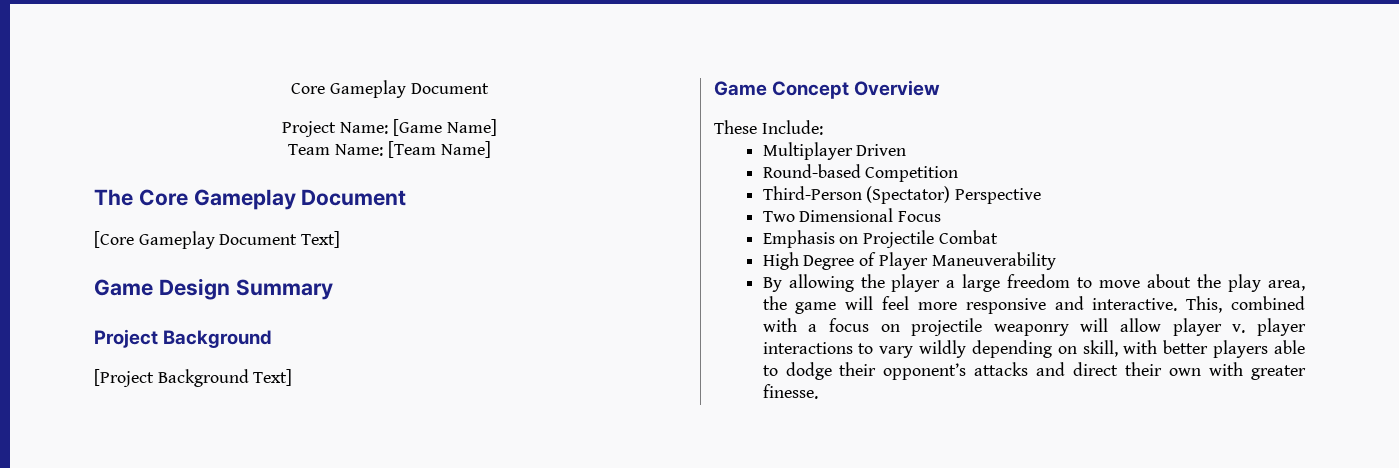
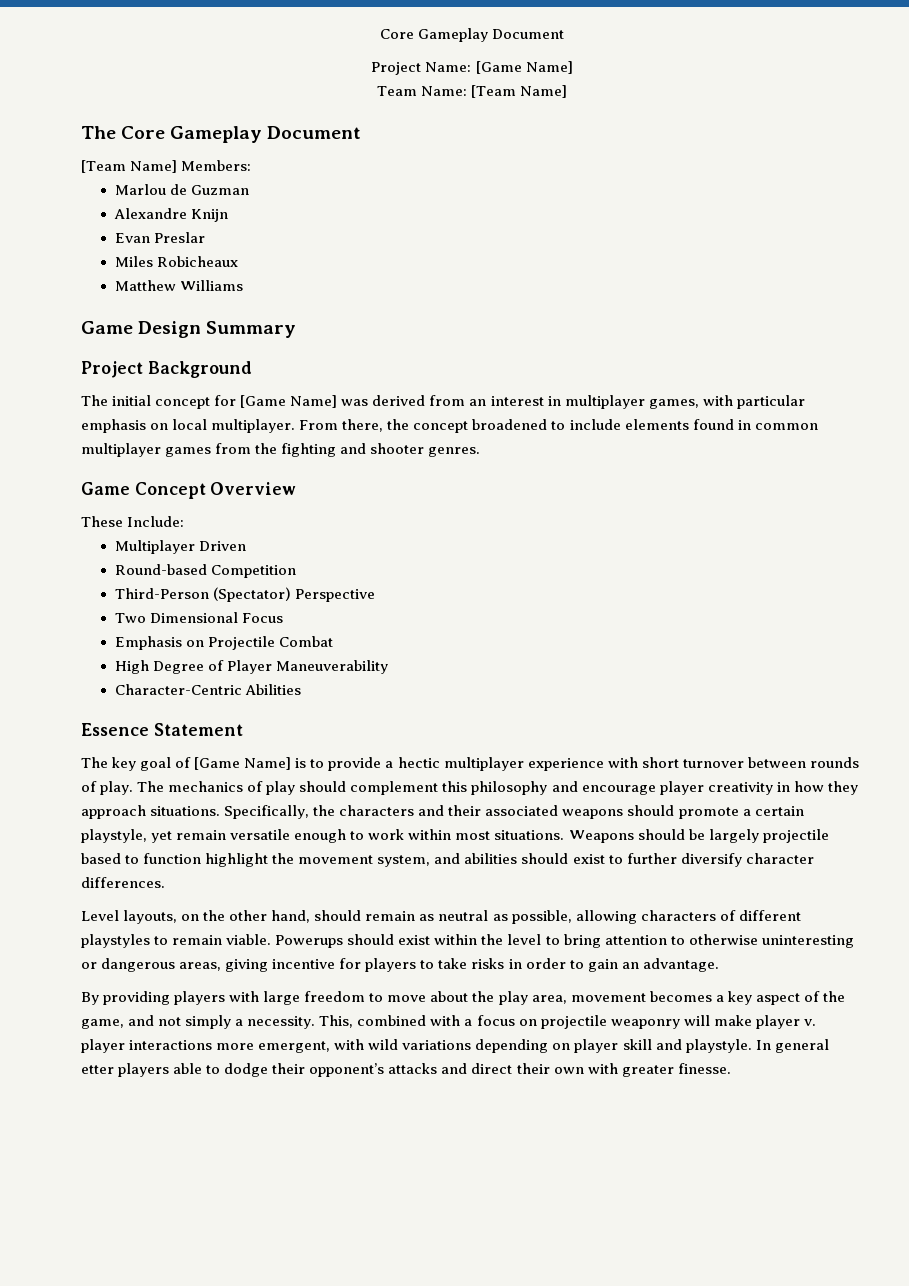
[94,231,341,249] [Core Gameplay Document Text] -> [81,160,252,173] [114,184,249,195] [113,208,228,222] [114,232,205,243] [114,256,238,267] [114,280,243,291] [Team Name] Members: // Marlou de Guzman // Alexandre Knijn // Evan Preslar // Miles Robicheaux // Matthew Williams
[94,369,293,387] [Project Background Text] -> [81,395,805,409] [81,419,818,433] [81,443,481,457] The initial concept for [Game Name] was derived from an interest in multiplayer games, with particular emphasis on local multiplayer. From there, the concept broadened to include elements found in common multiplayer games from the fighting and shooter genres.
[762,274,956,292] By allowing the player a -> [114,684,301,695] [81,723,243,736] [81,757,859,771] [81,781,858,795] [81,805,804,819] [81,829,829,843] [81,853,814,867] [81,877,165,888] [81,910,801,924] [81,934,854,948] [81,958,719,972] [81,991,260,1005] Character-Centric Abilities // Essence Statement // The key goal of [Game Name] is to provide a hectic multiplayer experience with short turnover between rounds of play. The mechanics of play should complement this philosophy and encourage player creativity in how they approach situations. Specifically, the characters and their associated weapons should promote a certain playstyle, yet remain versatile enough to work within most situations. Weapons should be largely projectile based to function highlight the movement system, and abilities should exist to further diversify character differences. // Level layouts, on the other hand, should remain as neutral as possible, allowing characters of different playstyles to remain viable. Powerups should exist within the level to bring attention to otherwise uninteresting or dangerous areas, giving incentive for players to take risks in order to gain an advantage. // By providing players with
[762,296,1178,314] the game will feel more responsive and interactive. -> [570,991,845,1005] [81,1015,316,1029] movement becomes a key aspect of the game, and not simply a necessity.
[1120,318,1162,332] allow -> [713,1015,752,1026] make
[858,340,1209,358] to vary wildly depending on skill, with better -> [216,1039,829,1053] [81,1065,114,1074] more emergent, with wild variations depending on player skill and playstyle. In general etter

